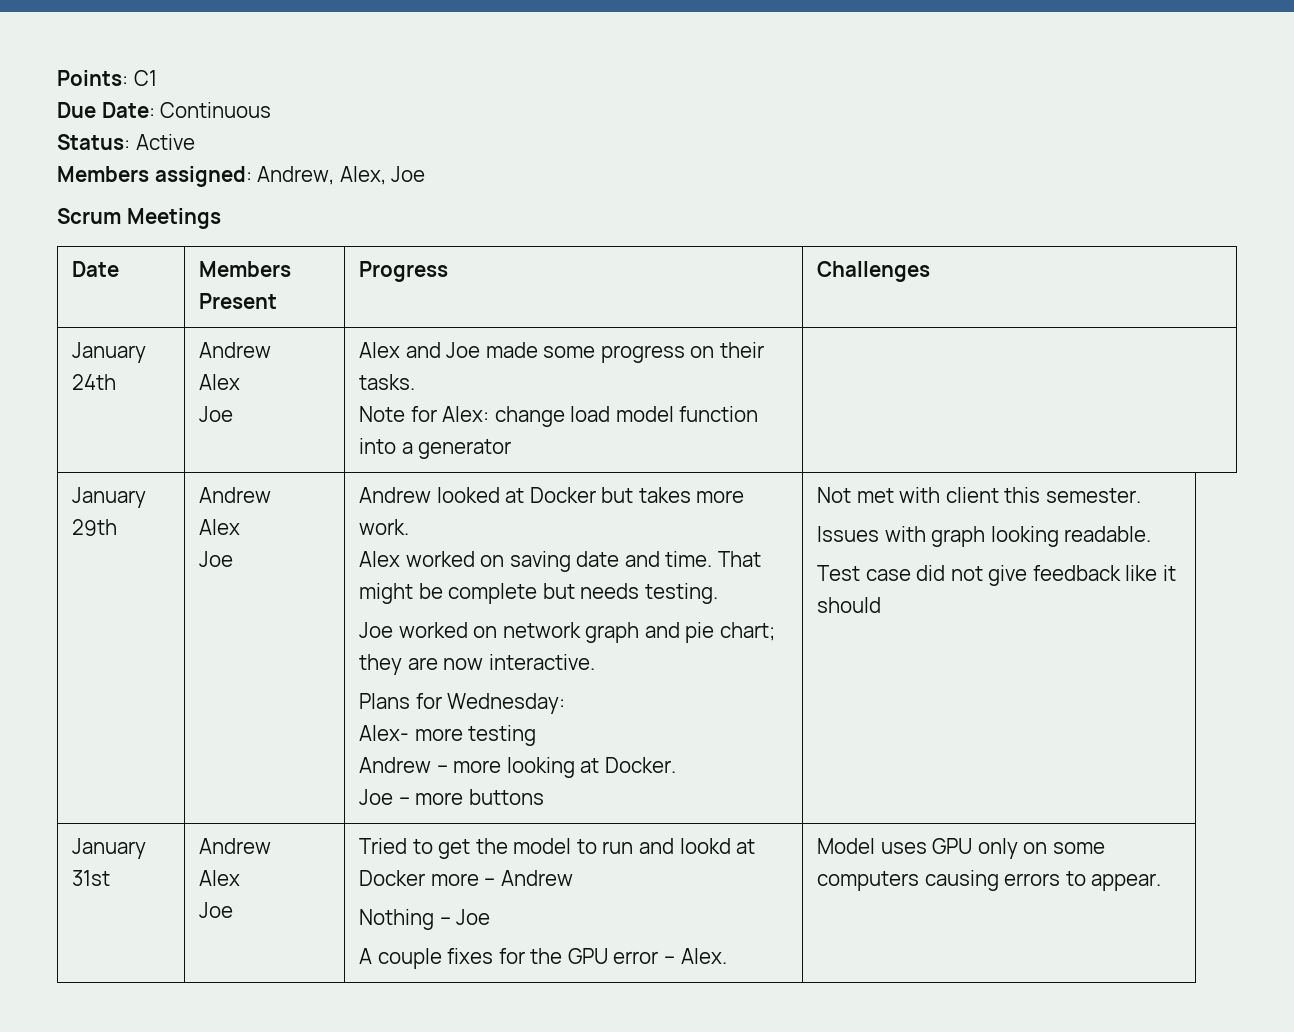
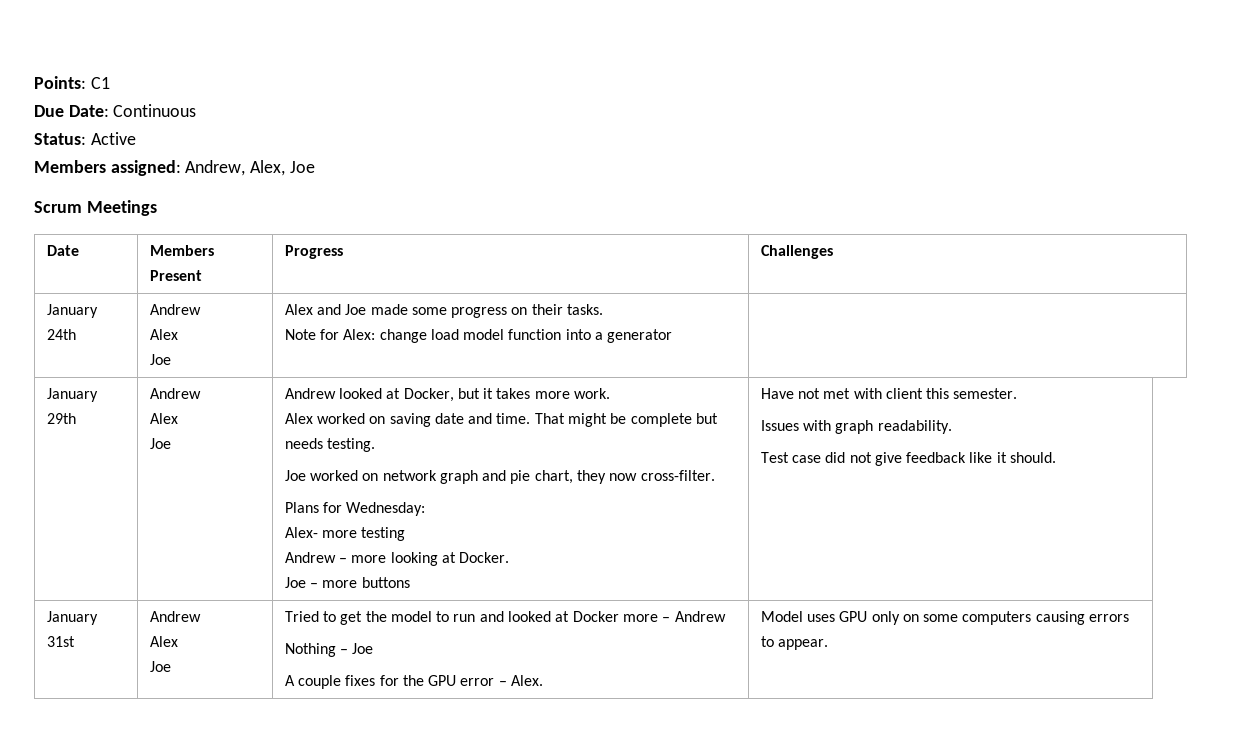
[529,487,634,503] Docker but -> [403,388,494,402] Docker, but it
[720,622,776,641] [359,654,595,675] chart; they are now interactive. -> [534,470,715,484] chart, they now cross-filter.
[817,487,852,503] Not -> [760,388,820,399] Have not
[990,526,1152,547] looking readable. -> [877,420,952,434] readability.
[817,597,882,613] should -> [1010,452,1057,463] should.
[679,838,731,854] lookd -> [508,611,552,622] looked

